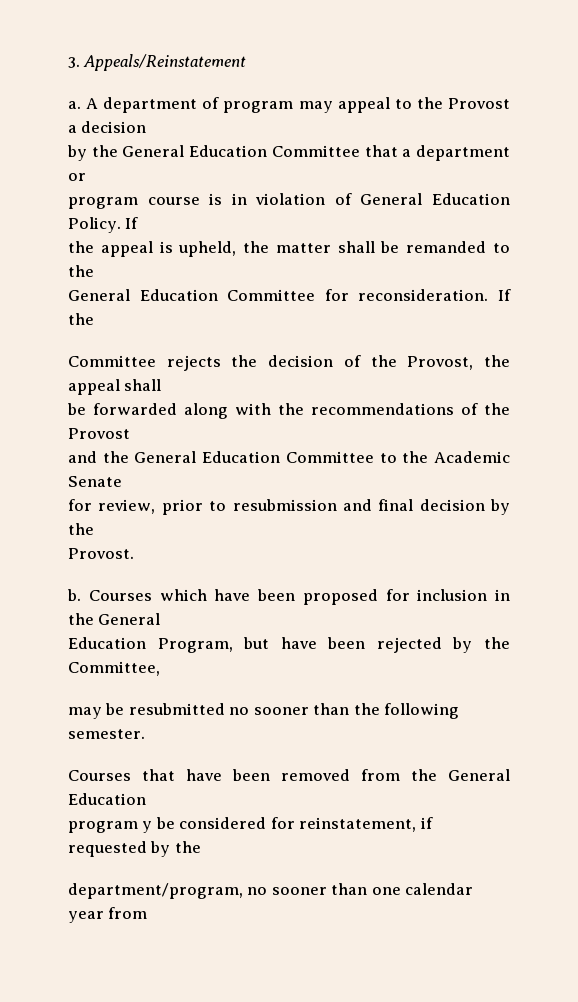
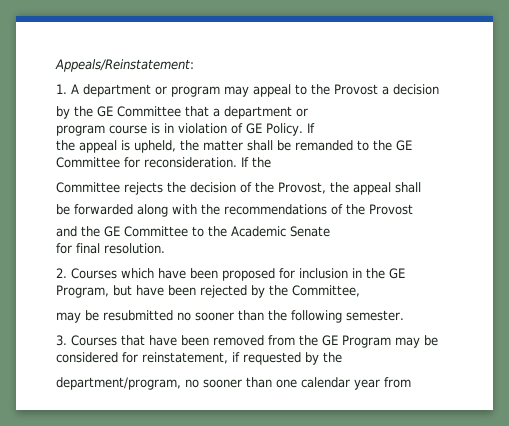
[68,54,247,71] [68,101,81,109] 3. Appeals/Reinstatement // a. -> [55,59,194,72] [56,84,67,94] Appeals/Reinstatement: // 1.
[202,97,220,109] of -> [155,86,167,95] or
[122,145,268,157] General Education -> [97,106,113,117] GE
[360,193,510,205] General Education -> [246,123,262,134] GE
[68,289,218,301] // General Education -> [396,140,412,151] GE
[134,451,281,463] General Education -> [104,226,120,237] GE
[98,499,510,515] [68,523,94,535] [68,548,134,559] [67,589,81,601] review, prior to resubmission and final decision by the // Provost. // b. -> [76,243,165,254] [56,268,67,278] final resolution. // 2.
[98,613,161,625] [68,637,146,649] General // Education -> [389,268,405,279] GE
(145, 734) none -> [56,335,67,346] 3.
[448,769,510,781] [68,793,146,805] [68,821,153,833] General Education // program y -> [322,335,420,348] GE Program may

